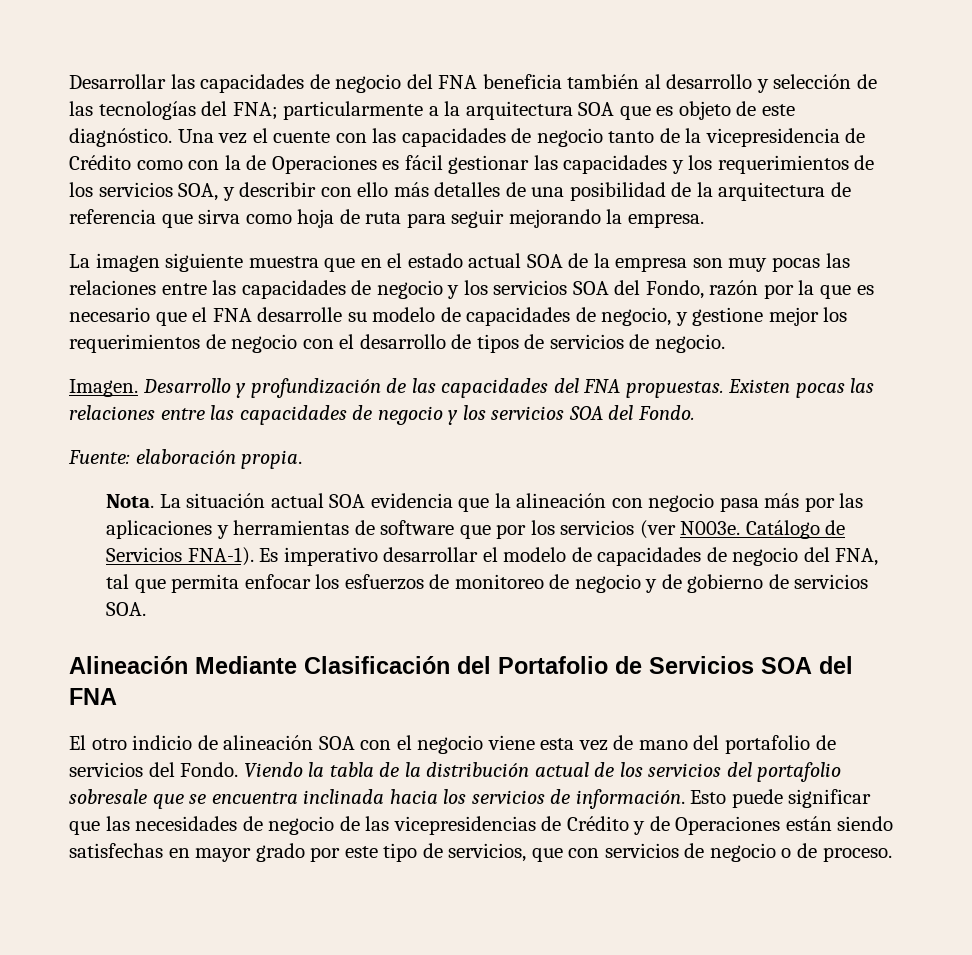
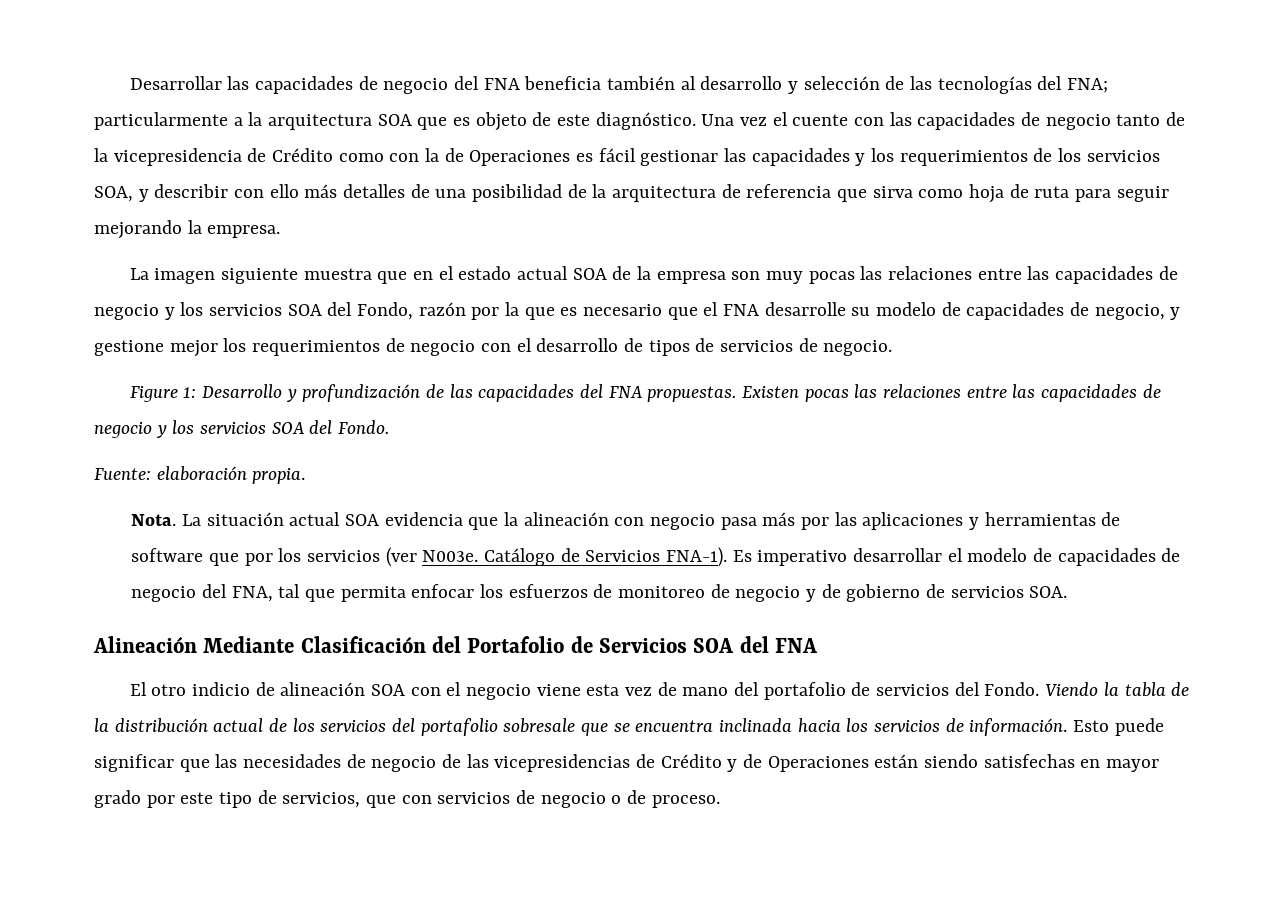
[69,379,138,397] Imagen. -> [129,386,197,402] Figure 1:

